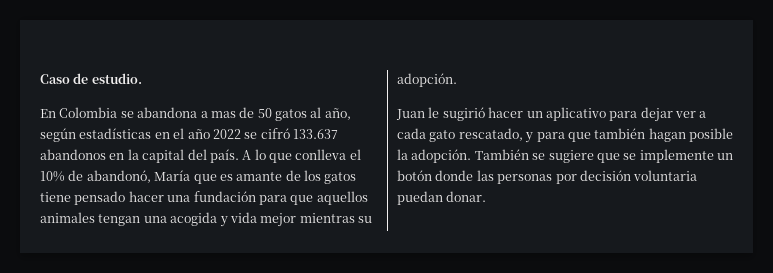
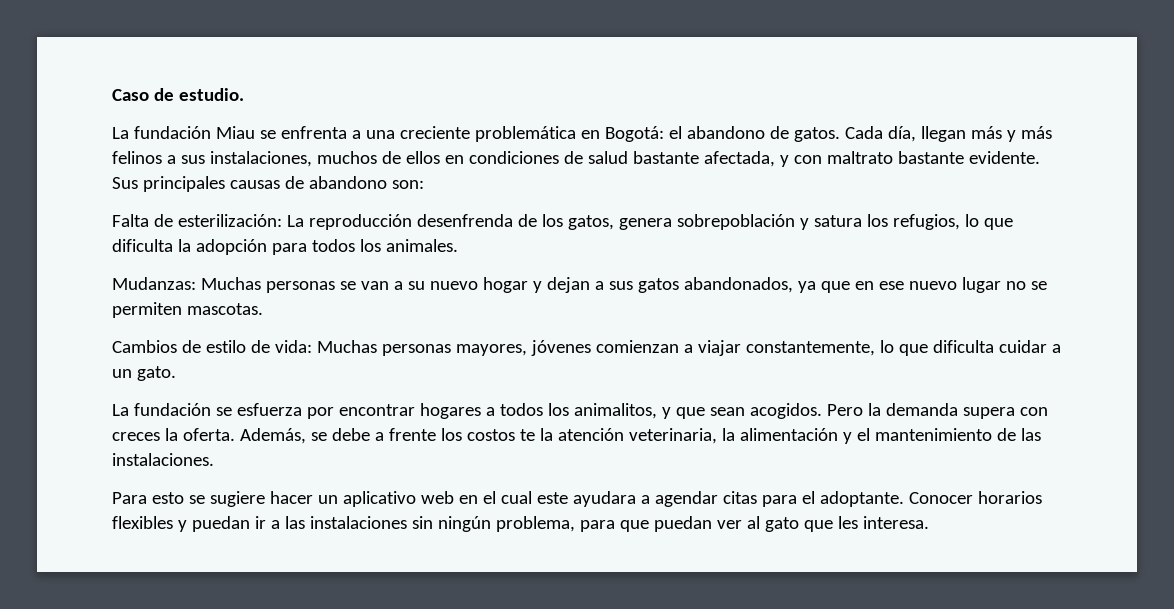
[40,107,351,121] [40,128,338,142] [40,149,361,163] [40,170,357,184] [40,191,368,205] [40,212,372,227] [397,73,457,87] [396,107,707,122] [397,128,733,143] [397,149,733,163] [397,170,698,184] [397,191,487,205] En Colombia se abandona a mas de 50 gatos al año, según estadísticas en el año 2022 se cifró 133.637 abandonos en la capital del país. A lo que conlleva el 10% de abandonó, María que es amante de los gatos tiene pensado hacer una fundación para que aquellos animales tengan una acogida y vida mejor mientras su adopción. // Juan le sugirió hacer un aplicativo para dejar ver a cada gato rescatado, y para que también hagan posible la adopción. También se sugiere que se implemente un botón donde las personas por decisión voluntaria puedan donar. -> [112,126,1052,142] [112,151,1040,167] [112,176,424,192] [112,214,1013,230] [112,239,458,255] [112,277,1047,293] [112,302,263,318] [112,340,1061,356] [112,366,176,381] [112,403,1048,419] [112,428,1041,444] [112,453,214,466] [112,491,1042,507] [112,516,929,532] La fundación Miau se enfrenta a una creciente problemática en Bogotá: el abandono de gatos. Cada día, llegan más y más felinos a sus instalaciones, muchos de ellos en condiciones de salud bastante afectada, y con maltrato bastante evidente. Sus principales causas de abandono son: // Falta de esterilización: La reproducción desenfrenda de los gatos, genera sobrepoblación y satura los refugios, lo que dificulta la adopción para todos los animales. // Mudanzas: Muchas personas se van a su nuevo hogar y dejan a sus gatos abandonados, ya que en ese nuevo lugar no se permiten mascotas. // Cambios de estilo de vida: Muchas personas mayores, jóvenes comienzan a viajar constantemente, lo que dificulta cuidar a un gato. // La fundación se esfuerza por encontrar hogares a todos los animalitos, y que sean acogidos. Pero la demanda supera con creces la oferta. Además, se debe a frente los costos te la atención veterinaria, la alimentación y el mantenimiento de las instalaciones. // Para esto se sugiere hacer un aplicativo web en el cual este ayudara a agendar citas para el adoptante. Conocer horarios flexibles y puedan ir a las instalaciones sin ningún problema, para que puedan ver al gato que les interesa.

